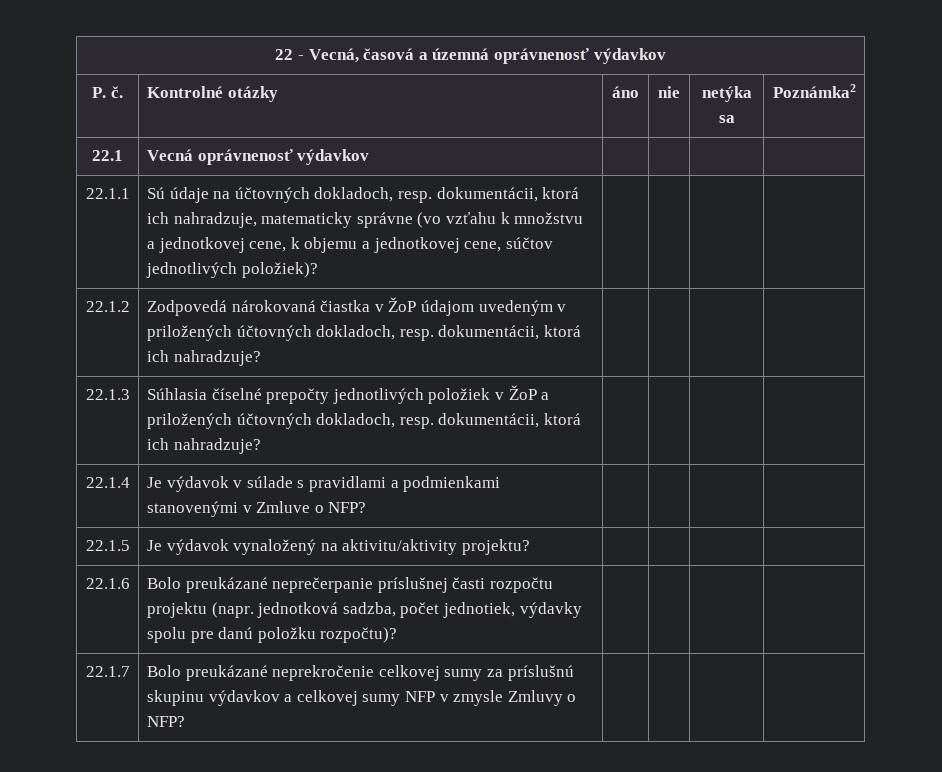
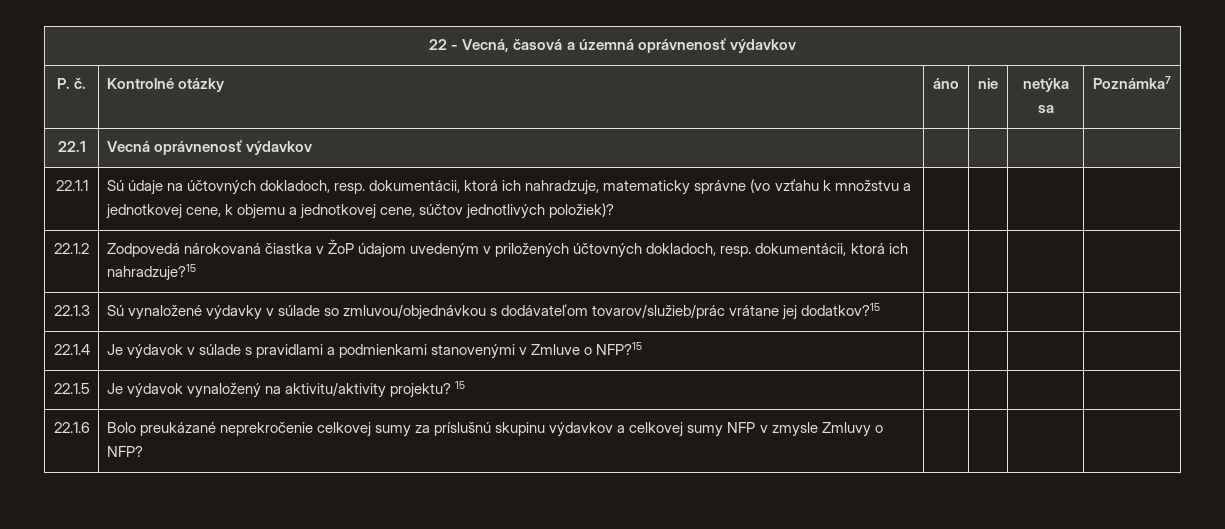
[772,84,856,98] Poznámka2 -> [1093,76,1171,89] Poznámka7
[173,350,261,366] nahradzuje? -> [106,264,196,281] nahradzuje?15
[146,385,550,404] [146,413,581,429] [146,438,261,454] Súhlasia číselné prepočty jednotlivých položiek v ŽoP a priložených účtovných dokladoch, resp. dokumentácii, ktorá ich nahradzuje? -> [106,303,881,320] Sú vynaložené výdavky v súlade so zmluvou/objednávkou s dodávateľom tovarov/služieb/prác vrátane jej dodatkov?15
[328,502,367,513] NFP? -> [596,342,643,355] NFP?15
(530, 547) none -> [455,381,466,389] 15
[146,577,553,593] [146,602,582,618] [146,627,398,643] [85,666,130,677] | Bolo preukázané neprečerpanie príslušnej časti rozpočtu projektu (napr. jednotková sadzba, počet jednotiek, výdavky spolu pre danú položku rozpočtu)? | | | | // 22.1.7 -> (90, 427) none

